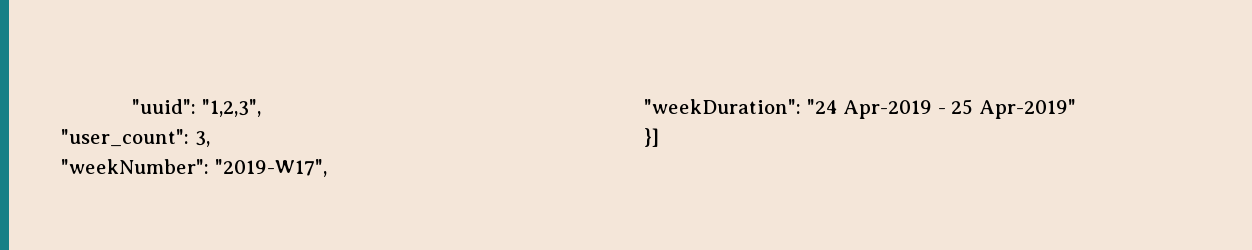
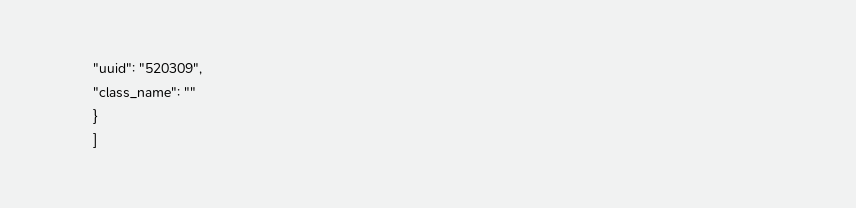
[201,99,261,117] [61,129,210,147] [61,159,327,177] [644,99,1076,119] [644,128,659,147] "1,2,3", // "user_count": 3, // "weekNumber": "2019-W17", // "weekDuration": "24 Apr-2019 - 25 Apr-2019" // }] -> [138,63,202,75] [92,87,196,99] [92,109,98,124] [92,133,97,148] "520309", // "class_name": "" // } // ]

